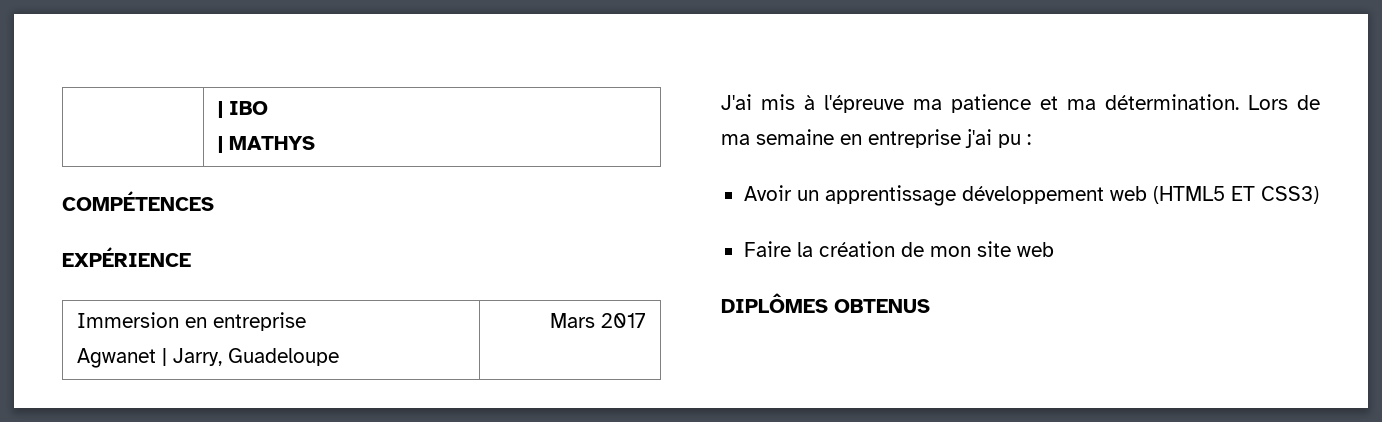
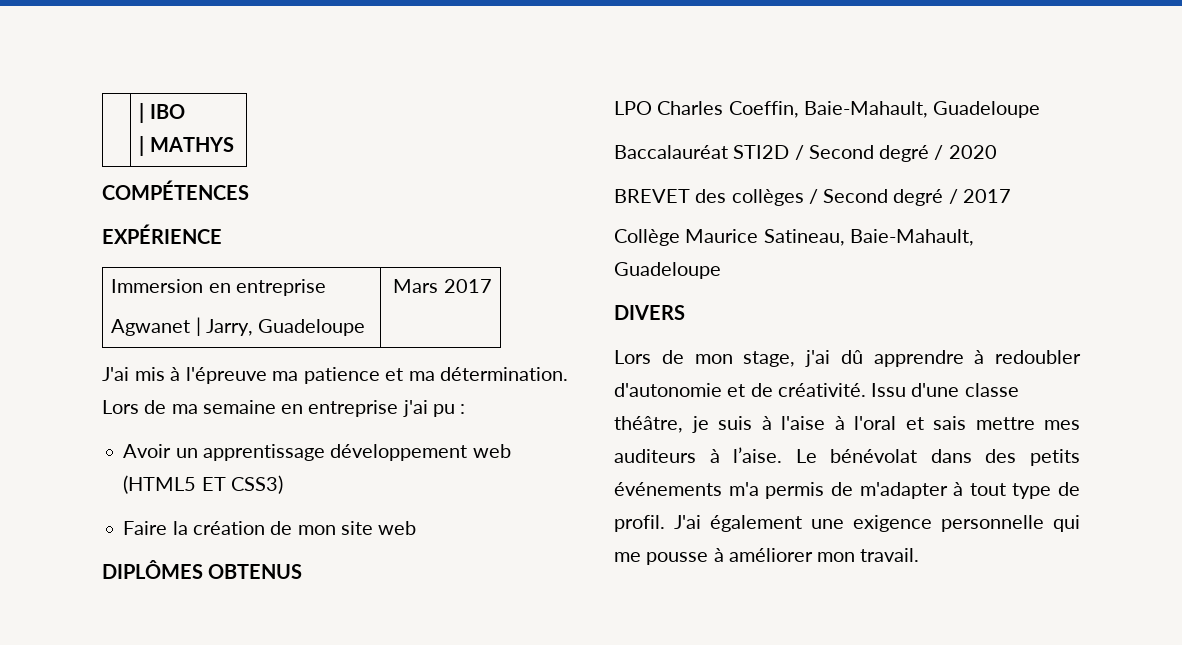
(930, 306) none -> [614,101,1041,118] [614,145,997,162] [614,189,1011,206] [614,229,974,246] [614,262,721,279] [614,305,685,320] [614,350,1081,367] [614,383,1019,397] [614,416,1080,433] [614,447,1080,466] [614,482,1080,499] [614,515,1080,532] [614,548,920,565] // LPO Charles Coeffin, Baie-Mahault, Guadeloupe // Baccalauréat STI2D / Second degré / 2020 // BREVET des collèges / Second degré / 2017 // Collège Maurice Satineau, Baie-Mahault, Guadeloupe // DIVERS // Lors de mon stage, j'ai dû apprendre à redoubler d'autonomie et de créativité. Issu d'une classe théâtre, je suis à l'aise à l'oral et sais mettre mes auditeurs à l’aise. Le bénévolat dans des petits événements m'a permis de m'adapter à tout type de profil. J'ai également une exigence personnelle qui me pousse à améliorer mon travail.

